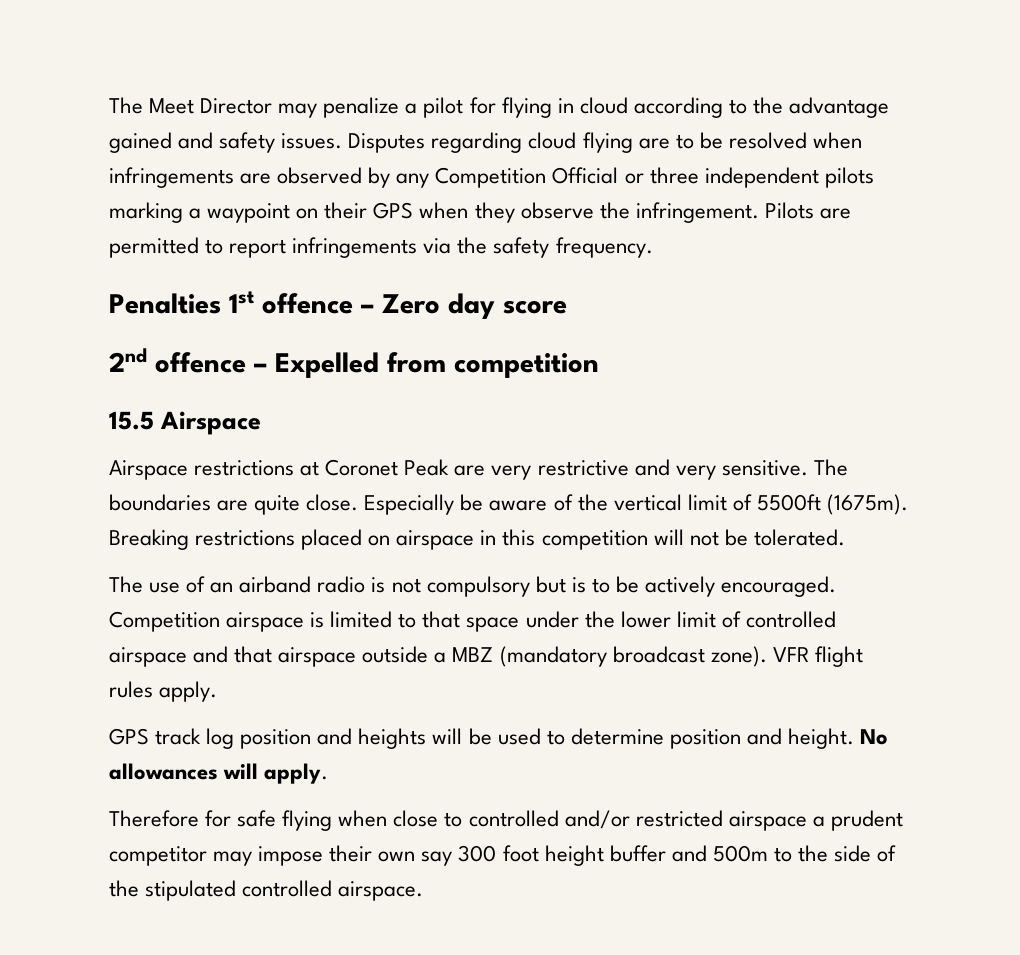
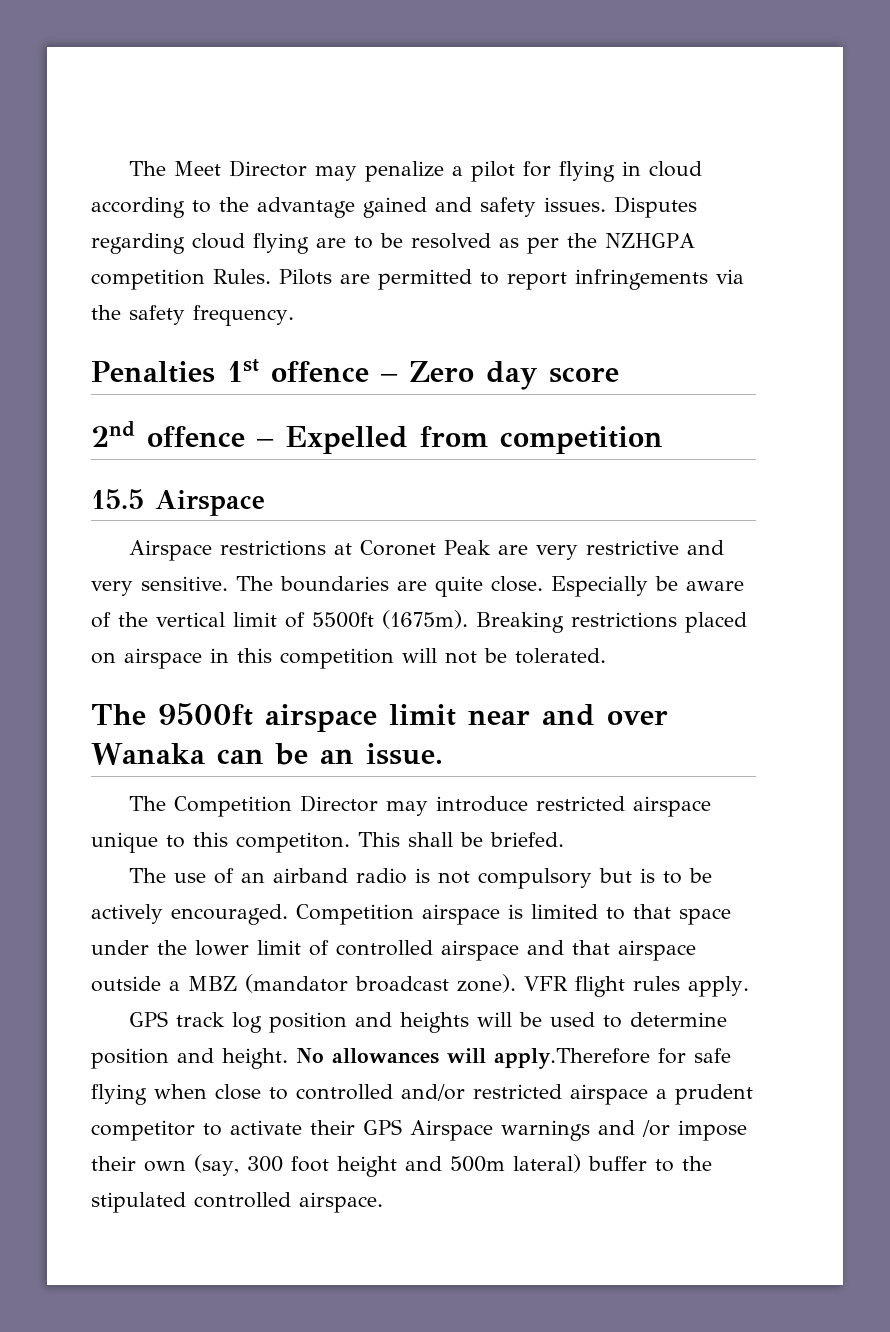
[812,132,862,149] [109,167,874,188] [109,202,759,223] when infringements are observed by any Competition Official or three independent pilots marking a waypoint on their GPS when they observe the infringement. -> [499,233,695,254] [91,269,271,290] as per the NZHGPA competition Rules.
(845, 537) none -> [91,703,668,732] [91,743,443,765] [128,795,711,817] [91,832,564,853] // The 9500ft airspace limit near and over Wanaka can be an issue. // The Competition Director may introduce restricted airspace unique to this competiton. This shall be briefed.
[499,646,607,667] (mandatory -> [245,974,348,993] (mandator
[264,763,329,784] [109,810,199,827] apply. // Therefore -> [494,1048,650,1069] apply.Therefore
[213,851,253,866] may -> [203,1119,670,1141] to activate their GPS Airspace warnings and /or
[421,851,453,866] say -> [194,1154,239,1176] (say,
[609,845,666,862] buffer -> (397, 1166) none
[773,845,897,862] to the side of -> [512,1154,674,1173] lateral) buffer to

